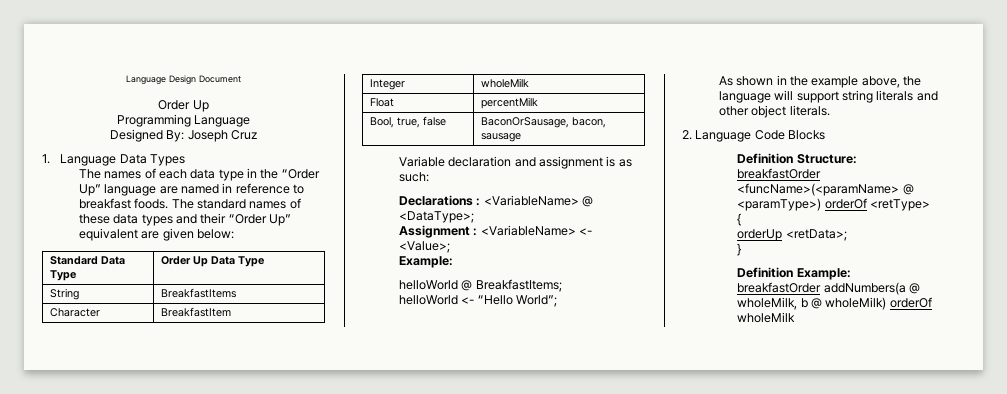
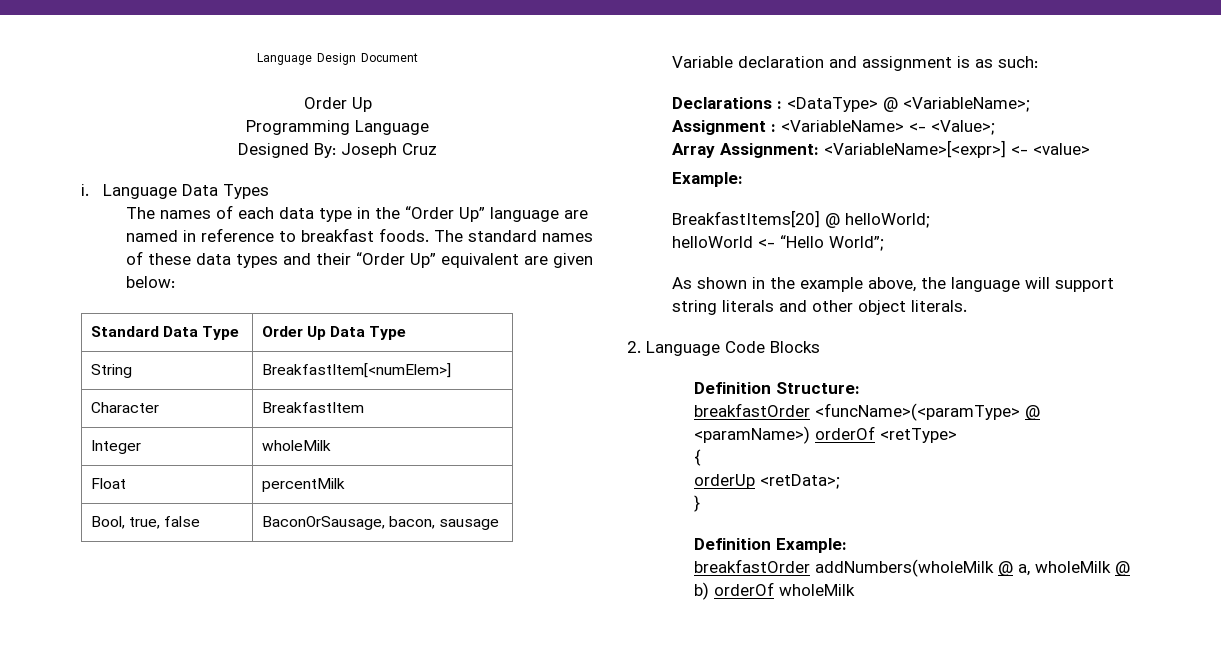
[42,154,50,164] 1. -> [81,184,89,196] i.
[160,288,236,298] BreakfastItems -> [261,363,451,378] BreakfastItem[<numElem>]
[483,195,593,207] [398,211,474,223] <VariableName> @ <DataType>; -> [786,97,1030,112] <DataType> @ <VariableName>;
[398,256,453,268] [398,279,562,292] Example: // helloWorld @ BreakfastItems; -> [671,140,1090,158] [671,172,743,187] [671,210,930,228] Array Assignment: <VariableName>[<expr>] <- <value> // Example: // BreakfastItems[20] @ helloWorld;
[737,183,914,196] [737,198,822,211] <funcName>(<paramName> @ <paramType>) -> [814,403,1040,421] [693,426,810,444] <funcName>(<paramType> @ <paramName>)
[823,282,920,295] [737,297,887,310] addNumbers(a @ wholeMilk, b @ wholeMilk) -> [814,559,1130,577] [693,582,709,600] addNumbers(wholeMilk @ a, wholeMilk @ b)

